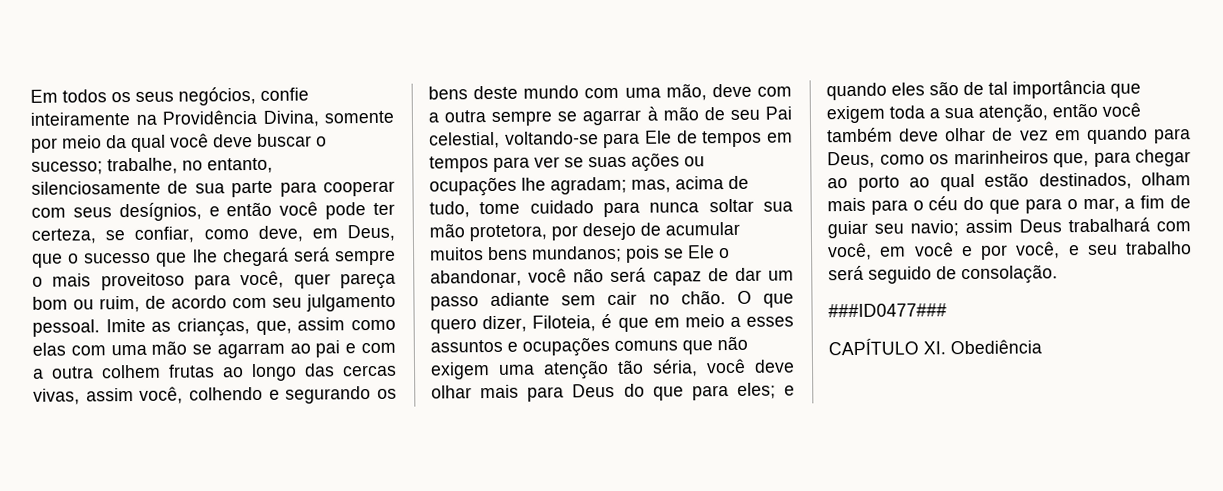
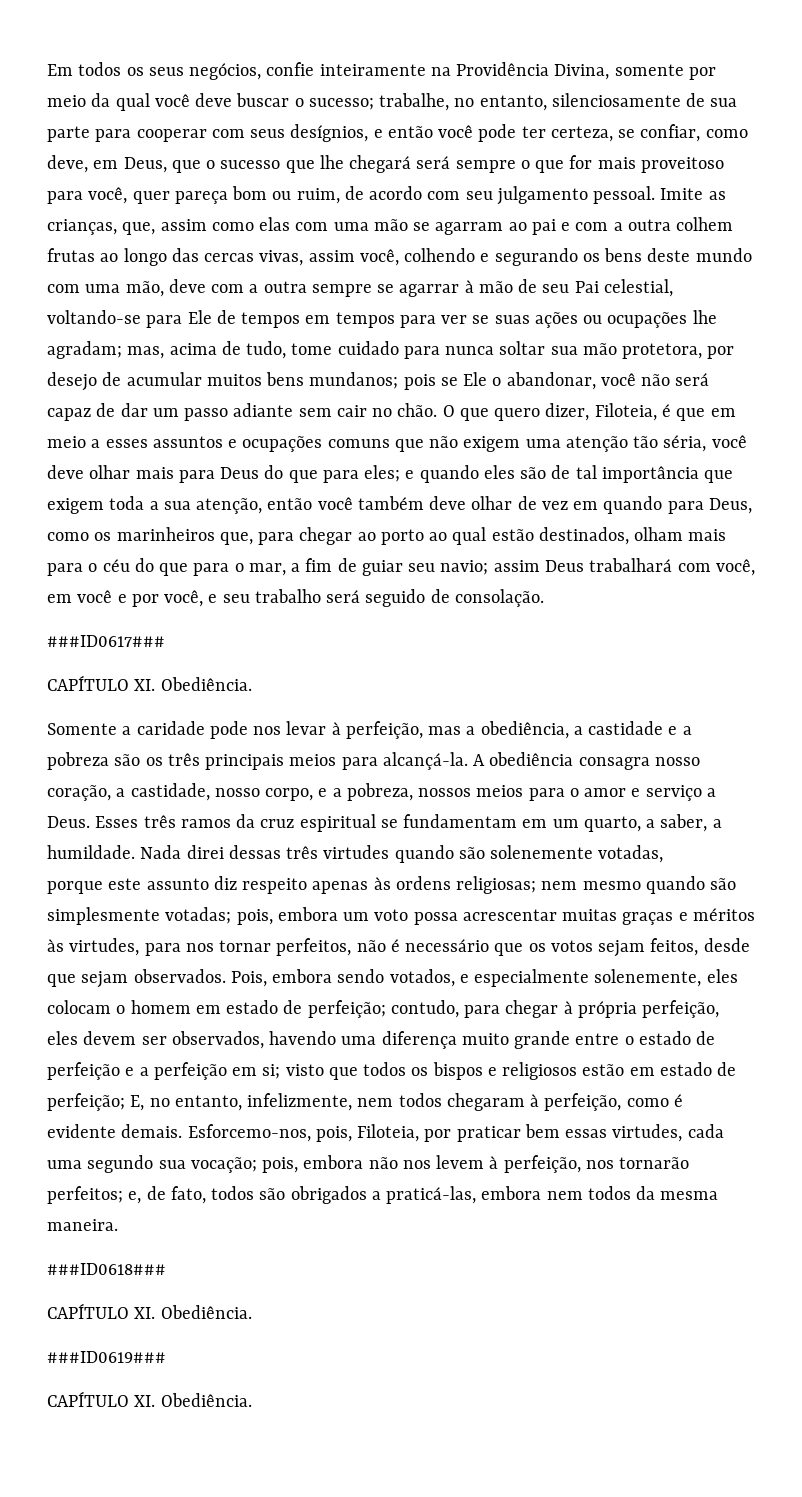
(43, 281) none -> [535,155,593,173] que for
[828,303,947,318] [828,338,1042,356] ###ID0477### // CAPÍTULO XI. Obediência -> [47,635,165,647] [47,675,252,691] [47,721,692,739] [47,752,700,770] [47,783,716,801] [47,814,722,832] [47,845,664,863] [47,876,737,894] [47,907,755,925] [47,938,750,957] [47,969,738,988] [47,1000,720,1018] [47,1031,716,1049] [47,1062,737,1080] [47,1093,683,1111] [47,1124,724,1142] [47,1155,690,1173] [47,1186,719,1204] [47,1219,118,1231] [47,1263,166,1275] [47,1303,252,1319] [47,1351,166,1363] [47,1391,252,1407] ###ID0617### // CAPÍTULO XI. Obediência. // Somente a caridade pode nos levar à perfeição, mas a obediência, a castidade e a pobreza são os três principais meios para alcançá-la. A obediência consagra nosso coração, a castidade, nosso corpo, e a pobreza, nossos meios para o amor e serviço a Deus. Esses três ramos da cruz espiritual se fundamentam em um quarto, a saber, a humildade. Nada direi dessas três virtudes quando são solenemente votadas, // porque este assunto diz respeito apenas às ordens religiosas; nem mesmo quando são simplesmente votadas; pois, embora um voto possa acrescentar muitas graças e méritos às virtudes, para nos tornar perfeitos, não é necessário que os votos sejam feitos, desde que sejam observados. Pois, embora sendo votados, e especialmente solenemente, eles colocam o homem em estado de perfeição; contudo, para chegar à própria perfeição, eles devem ser observados, havendo uma diferença muito grande entre o estado de perfeição e a perfeição em si; visto que todos os bispos e religiosos estão em estado de perfeição; E, no entanto, infelizmente, nem todos chegaram à perfeição, como é evidente demais. Esforcemo-nos, pois, Filoteia, por praticar bem essas virtudes, cada uma segundo sua vocação; pois, embora não nos levem à perfeição, nos tornarão perfeitos; e, de fato, todos são obrigados a praticá-las, embora nem todos da mesma maneira. // ###ID0618### // CAPÍTULO XI. Obediência. // ###ID0619### // CAPÍTULO XI. Obediência.

